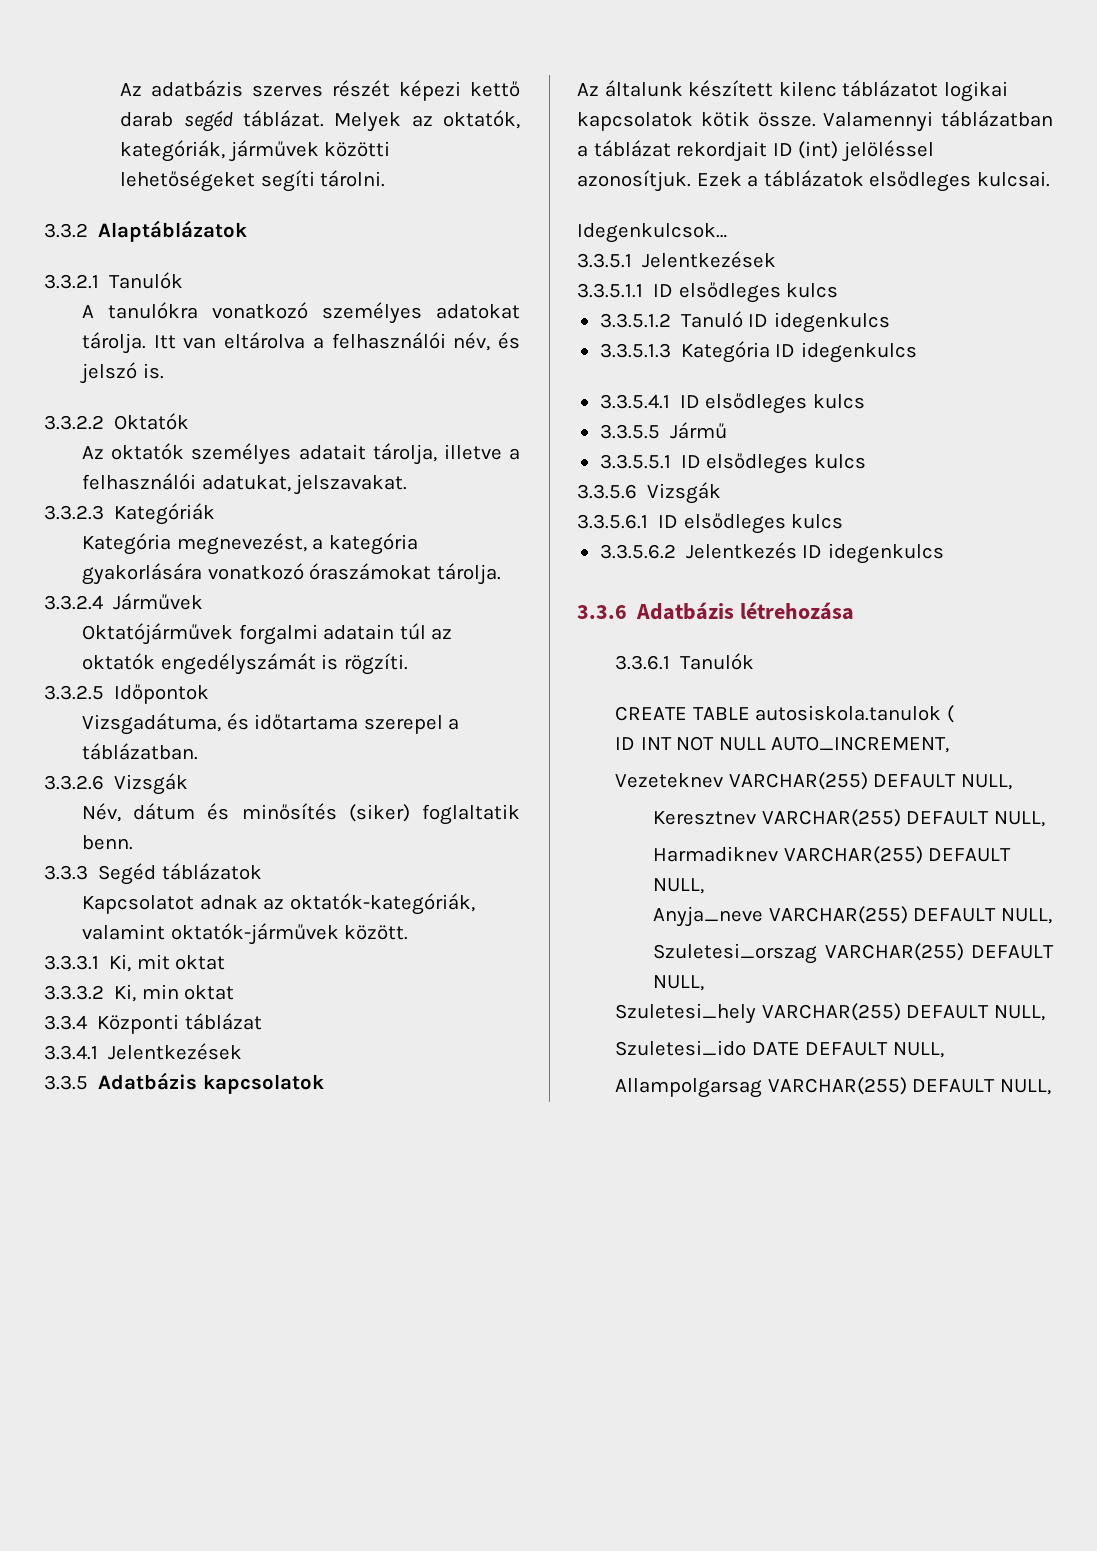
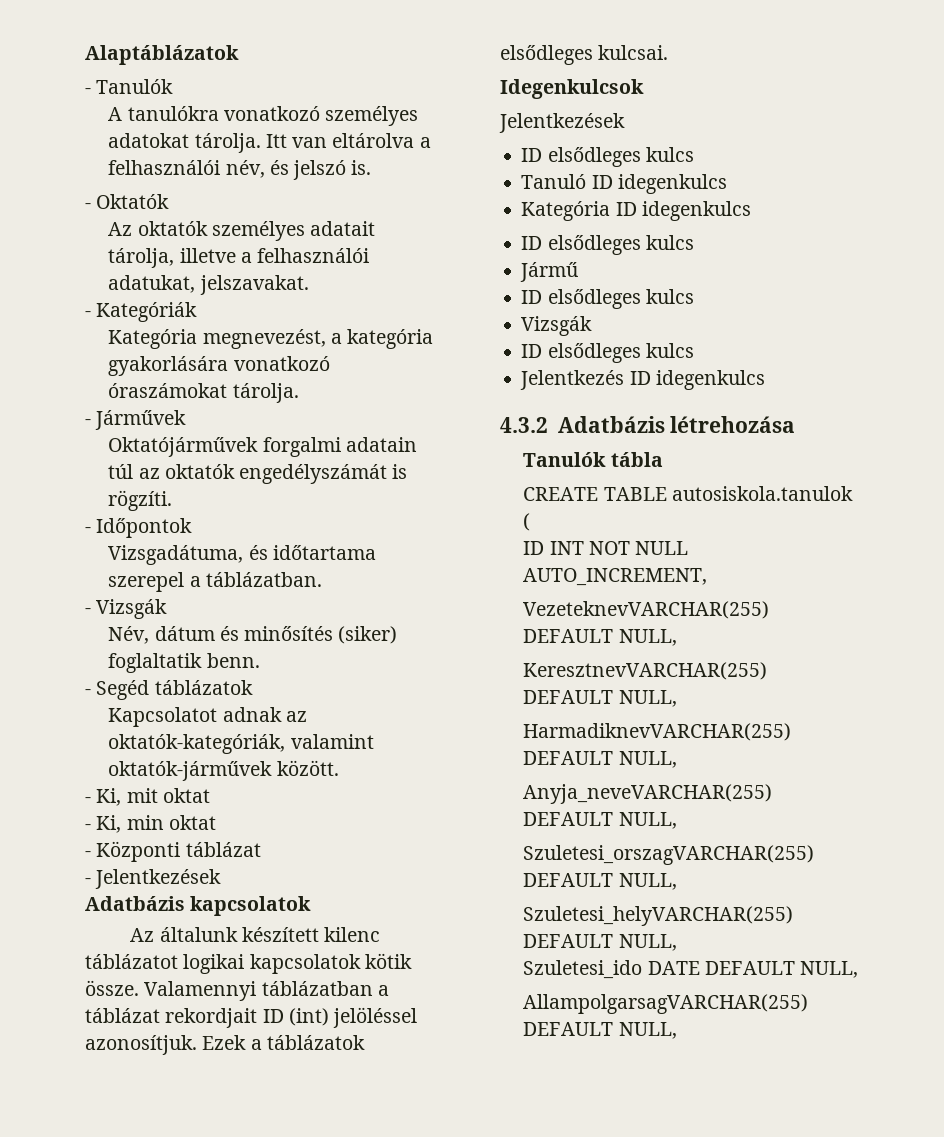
[120,80,521,101] [120,110,520,132] [120,140,391,162] [120,170,386,192] [44,223,88,238] Az adatbázis szerves részét képezi kettő darab segéd táblázat. Melyek az oktatók, kategóriák, járművek közötti lehetőségeket segíti tárolni. // 3.3.2 -> (85, 55) none
[44,274,99,289] 3.3.2.1 -> [85,88,91,94] -
[44,415,104,430] 3.3.2.2 -> [85,203,91,209] -
[44,505,104,520] 3.3.2.3 -> [85,311,91,317] -
[44,595,103,610] 3.3.2.4 -> [85,419,91,425] -
[44,685,104,700] 3.3.2.5 -> [85,527,91,533] -
[44,775,104,790] 3.3.2.6 -> [85,608,91,614] -
[44,865,88,880] 3.3.3 -> [85,689,91,695] -
[44,955,99,970] 3.3.3.1 -> [85,797,91,803] -
[44,985,104,1000] 3.3.3.2 -> [85,824,91,830] -
[44,1015,87,1030] 3.3.4 -> [85,851,91,857] -
[44,1043,243,1060] [44,1075,88,1090] 3.3.4.1 Jelentkezések // 3.3.5 -> [85,869,222,889] - Jelentkezések //
[577,223,727,243] [577,251,777,268] [577,282,839,303] [599,313,671,328] Idegenkulcsok… // 3.3.5.1 Jelentkezések // 3.3.5.1.1 ID elsődleges kulcs // 3.3.5.1.2 -> [500,79,644,99] [499,113,625,133] [521,147,694,167] Idegenkulcsok // Jelentkezések // ID elsődleges kulcs //
[599,343,671,358] 3.3.5.1.3 -> (727, 184) none
[599,393,865,414] [599,424,660,439] 3.3.5.4.1 ID elsődleges kulcs // 3.3.5.5 -> [521,235,694,255] ID elsődleges kulcs //
[599,453,866,474] [577,482,722,504] [577,513,844,534] [599,544,676,559] 3.3.5.5.1 ID elsődleges kulcs // 3.3.5.6 Vizsgák // 3.3.5.6.1 ID elsődleges kulcs // 3.3.5.6.2 -> [521,289,694,309] [521,316,593,336] [521,343,694,363] ID elsődleges kulcs // Vizsgák // ID elsődleges kulcs //
[577,605,627,619] 3.3.6 -> [500,417,548,433] 4.3.2
[615,653,755,670] 3.3.6.1 Tanulók -> [523,452,663,467] Tanulók tábla
[615,772,1012,790] [653,809,1045,827] [653,846,1012,864] [653,878,705,894] [653,906,1052,927] [653,943,1054,964] [653,975,705,991] [615,1003,901,1024] Vezeteknev VARCHAR(255) DEFAULT NULL, // Keresztnev VARCHAR(255) DEFAULT NULL, // Harmadiknev VARCHAR(255) DEFAULT NULL, // Anyja_neve VARCHAR(255) DEFAULT NULL, // Szuletesi_orszag VARCHAR(255) DEFAULT NULL, // Szuletesi_hely VARCHAR(255) -> [523,601,770,619] [523,629,677,646] [523,662,768,680] [523,690,677,707] [523,723,792,741] [523,751,677,768] [523,784,773,804] [523,812,677,829] [523,845,815,865] [523,873,677,890] [523,906,794,926] VezeteknevVARCHAR(255) DEFAULT NULL, // KeresztnevVARCHAR(255) DEFAULT NULL, // HarmadiknevVARCHAR(255) DEFAULT NULL, // Anyja_neveVARCHAR(255) DEFAULT NULL, // Szuletesi_orszagVARCHAR(255) DEFAULT NULL, // Szuletesi_helyVARCHAR(255)
[615,1077,907,1098] Allampolgarsag VARCHAR(255) -> [523,994,809,1014] AllampolgarsagVARCHAR(255)

